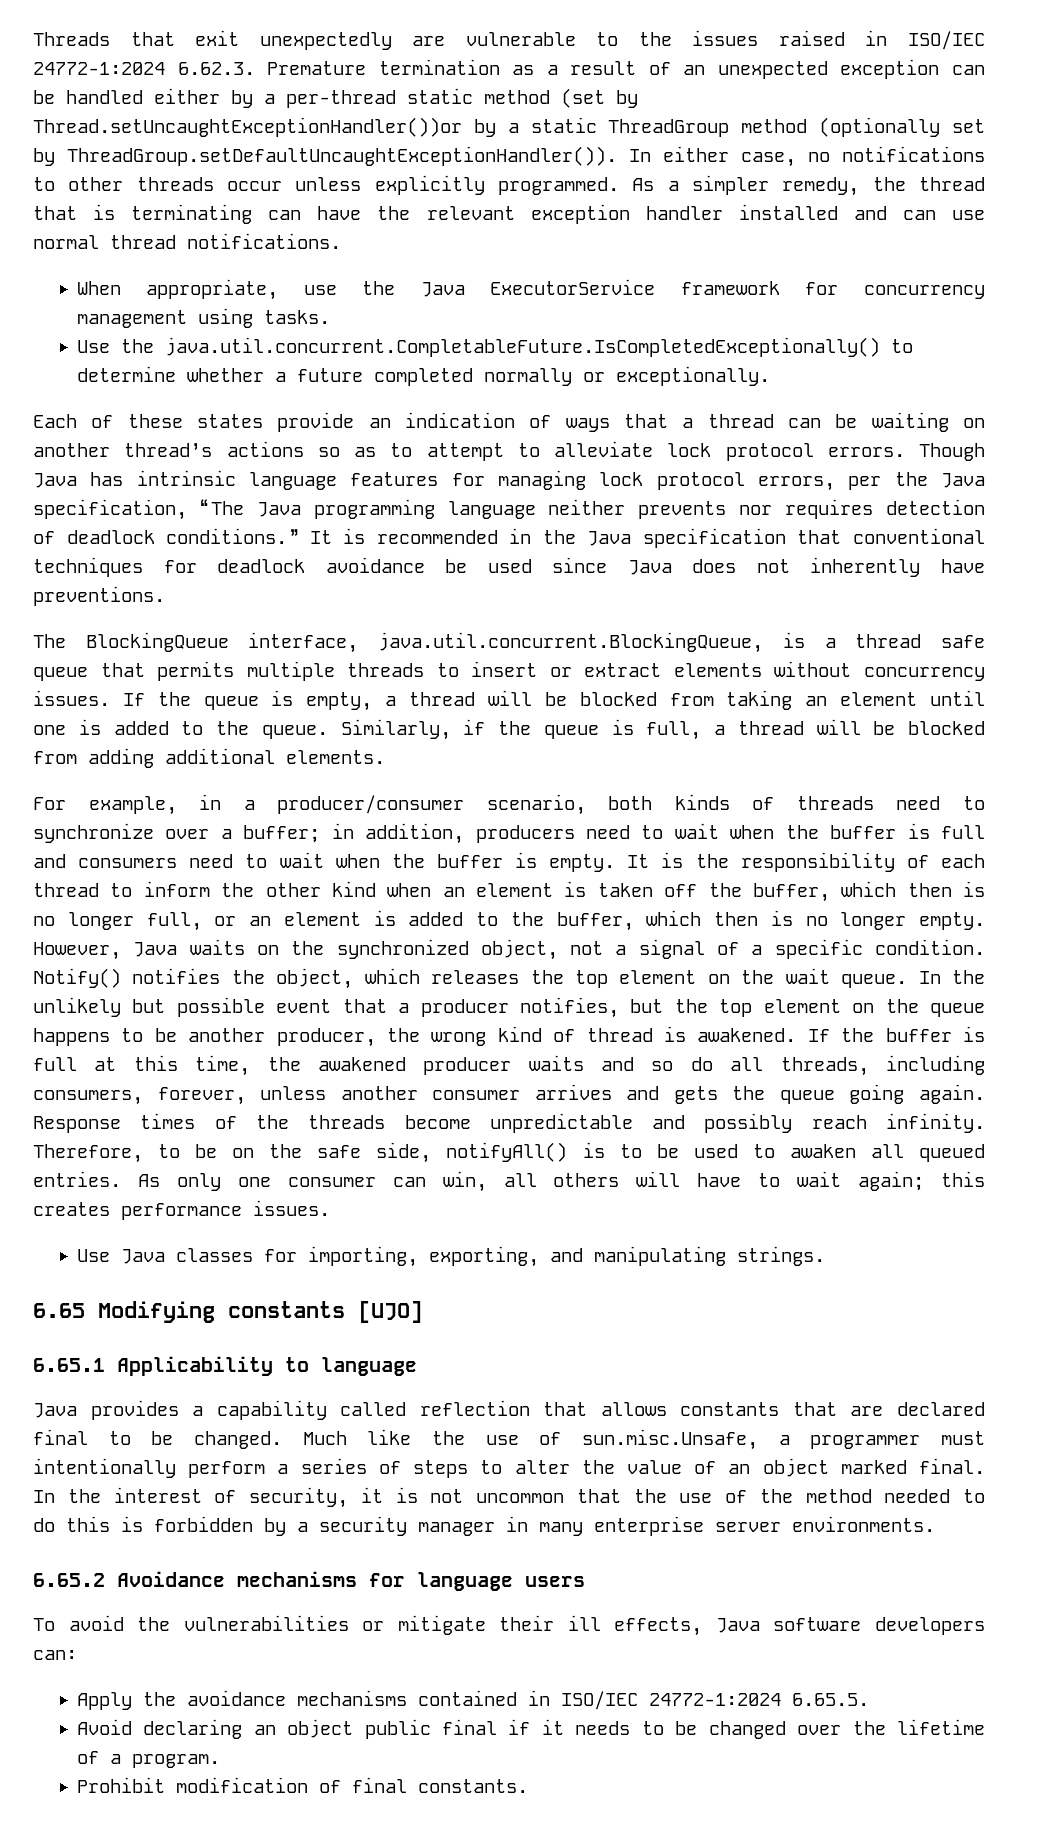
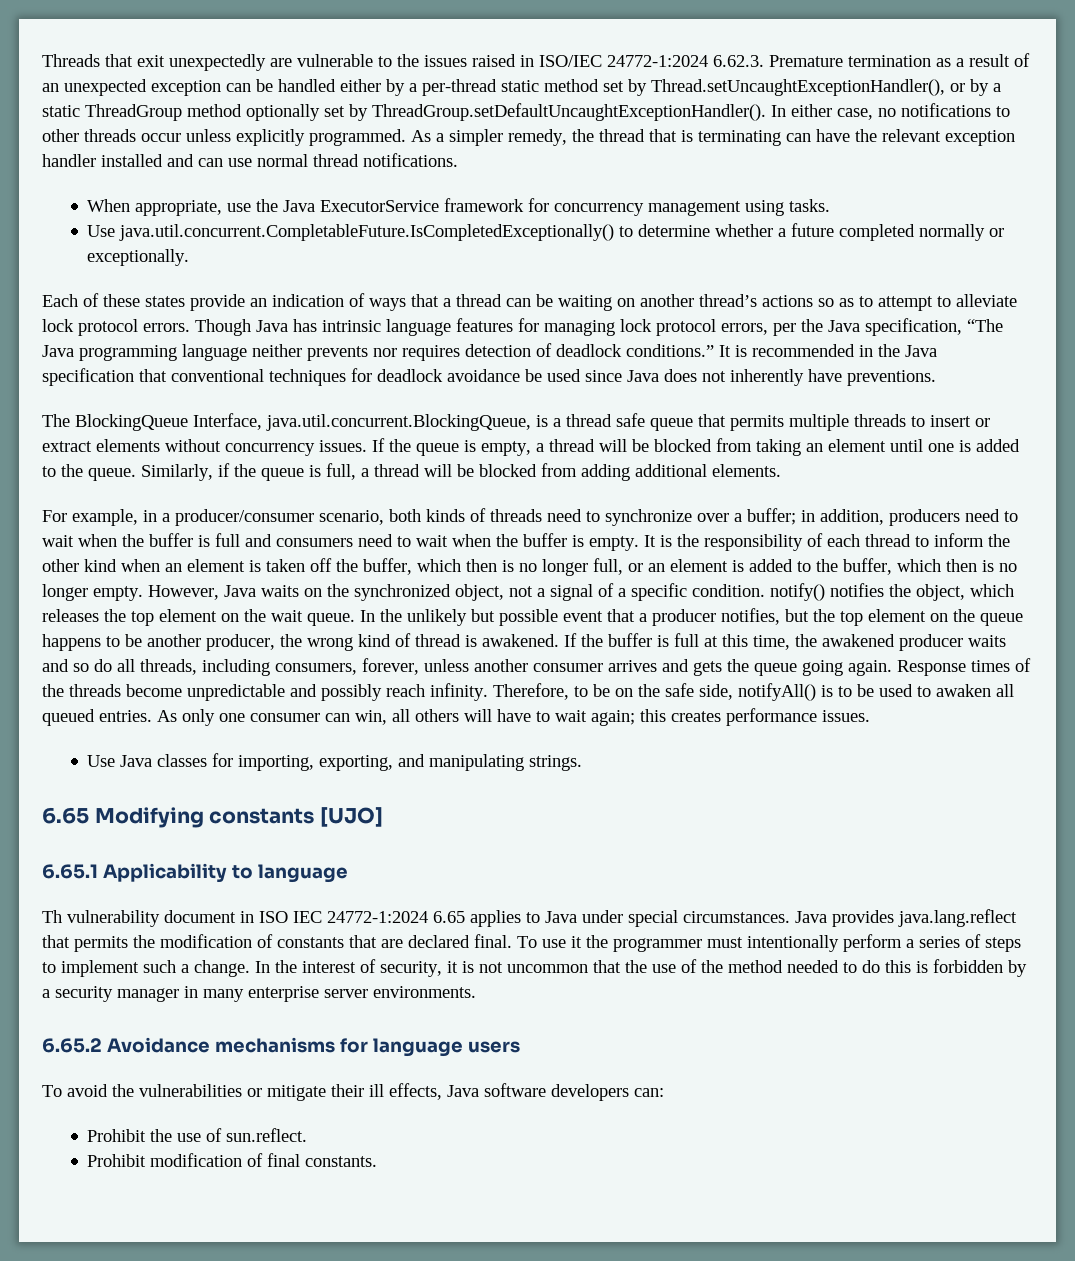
[561,88,638,108] [33,117,462,137] (set by Thread.setUncaughtExceptionHandler())or -> [603,79,965,96] set by Thread.setUncaughtExceptionHandler(), or
[819,117,985,137] [33,146,617,166] (optionally set by ThreadGroup.setDefaultUncaughtExceptionHandler()). -> [246,103,766,121] optionally set by ThreadGroup.setDefaultUncaughtExceptionHandler().
[120,339,154,353] the -> (116, 231) none
[248,632,359,653] interface, -> [193,413,262,430] Interface,
[33,968,121,988] Notify() -> [770,583,825,601] notify()
[33,1400,985,1420] [33,1429,790,1450] Java provides a capability called reflection that allows constants that are declared final to be changed. Much like the use of sun.misc.Unsafe, a -> [42,909,1017,927] [42,934,608,952] Th vulnerability document in ISO IEC 24772-1:2024 6.65 applies to Java under special circumstances. Java provides java.lang.reflect that permits the modification of constants that are declared final. To use it the
[514,1458,985,1477] alter the value of an object marked final. -> [61,960,250,977] implement such a change.
[76,1690,869,1710] [76,1719,986,1739] [76,1751,220,1768] Apply the avoidance mechanisms contained in ISO/IEC 24772-1:2024 6.65.5. // Avoid declaring an object public final if it needs to be changed over the lifetime of a program. -> [87,1128,308,1142] Prohibit the use of sun.reflect.

